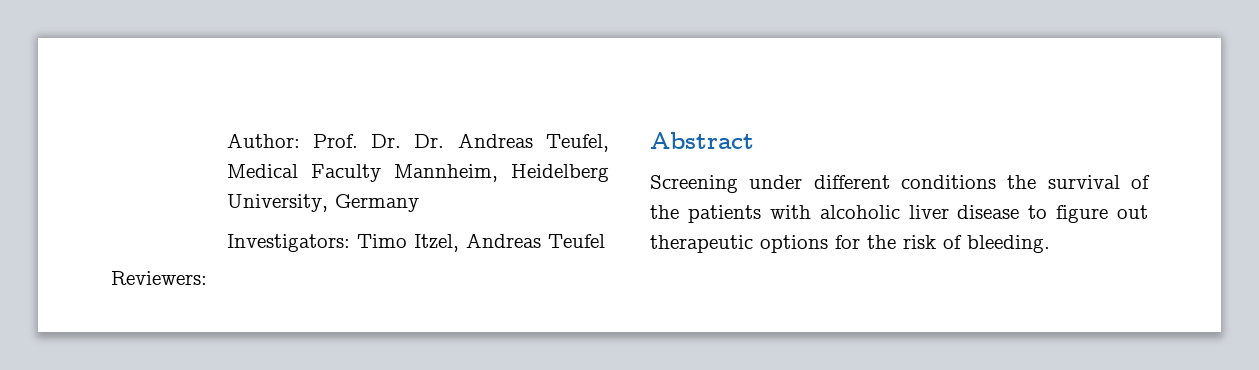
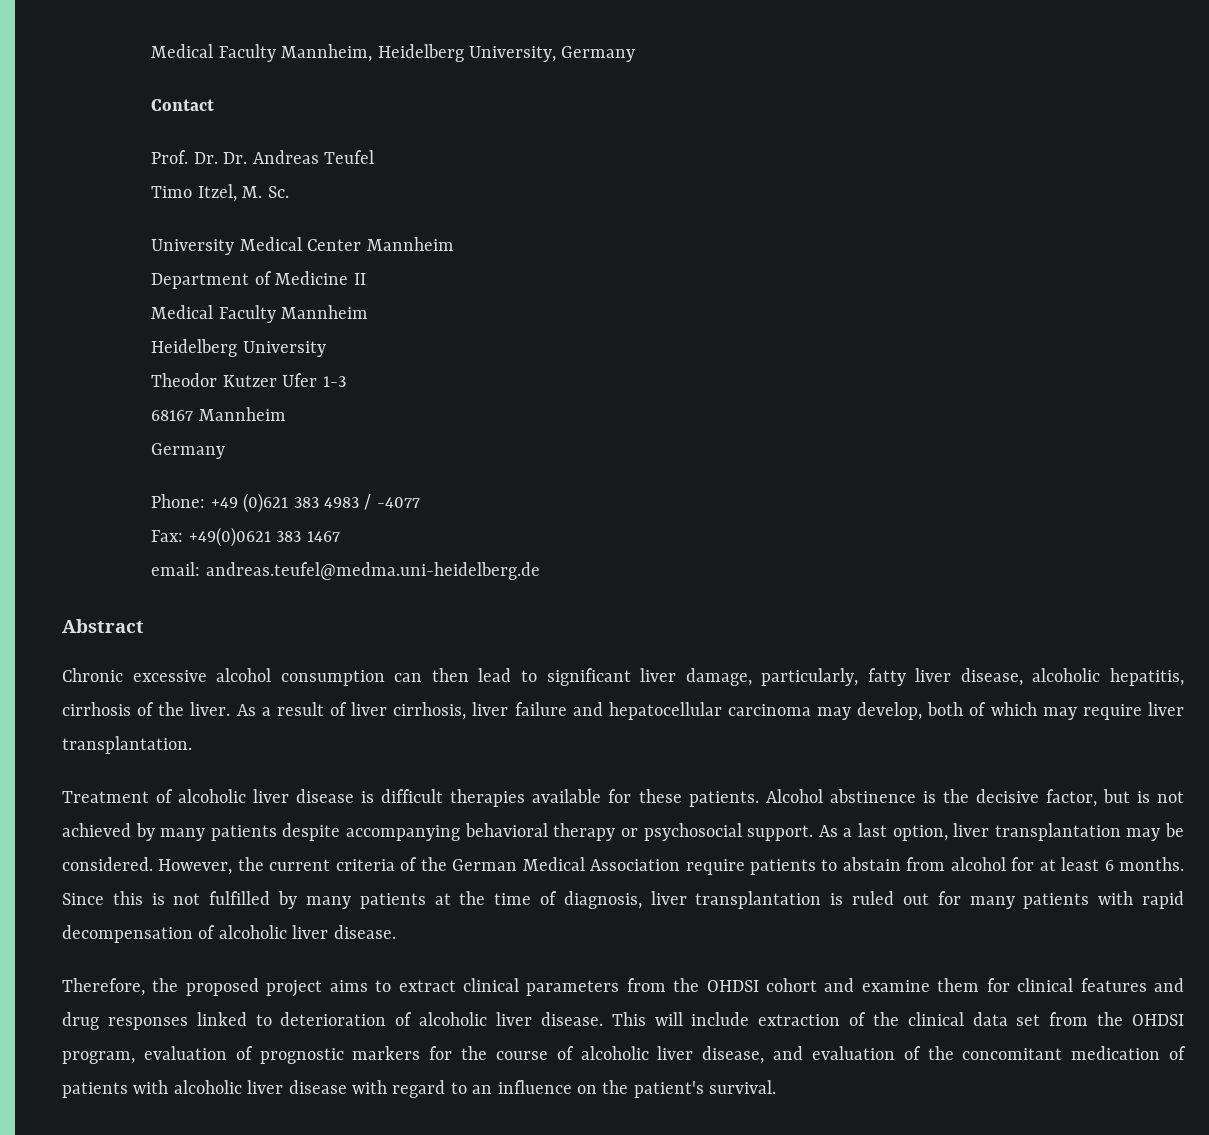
[226,133,609,152] Author: Prof. Dr. Dr. Andreas Teufel, -> (151, 51) none
[226,233,605,252] [111,271,207,285] [650,132,754,149] [650,175,1150,193] [650,205,679,219] Investigators: Timo Itzel, Andreas Teufel // Reviewers: // Abstract // Screening under different conditions the survival of the -> [151,99,215,111] [151,150,374,164] [151,184,289,202] [151,237,454,255] [151,271,366,289] [151,305,369,323] [151,339,326,357] [151,373,346,387] [151,407,286,421] [151,443,226,459] [151,493,420,513] [151,527,340,547] [151,562,540,580] [62,619,144,633] [62,668,1184,686] [62,702,1184,720] [62,736,192,754] [62,789,1184,807] [62,823,1184,841] [62,857,1185,875] [62,891,1185,909] [62,925,396,943] [62,978,1185,997] [62,1012,1184,1030] [62,1046,1187,1064] Contact // Prof. Dr. Dr. Andreas Teufel // Timo Itzel, M. Sc. // University Medical Center Mannheim // Department of Medicine II // Medical Faculty Mannheim // Heidelberg University // Theodor Kutzer Ufer 1-3 // 68167 Mannheim // Germany // Phone: +49 (0)621 383 4983 / -4077 // Fax: +49(0)0621 383 1467 // email: andreas.teufel@medma.uni-heidelberg.de // Abstract // Chronic excessive alcohol consumption can then lead to significant liver damage, particularly, fatty liver disease, alcoholic hepatitis, cirrhosis of the liver. As a result of liver cirrhosis, liver failure and hepatocellular carcinoma may develop, both of which may require liver transplantation. // Treatment of alcoholic liver disease is difficult therapies available for these patients. Alcohol abstinence is the decisive factor, but is not achieved by many patients despite accompanying behavioral therapy or psychosocial support. As a last option, liver transplantation may be considered. However, the current criteria of the German Medical Association require patients to abstain from alcohol for at least 6 months. Since this is not fulfilled by many patients at the time of diagnosis, liver transplantation is ruled out for many patients with rapid decompensation of alcoholic liver disease. // Therefore, the proposed project aims to extract clinical parameters from the OHDSI cohort and examine them for clinical features and drug responses linked to deterioration of alcoholic liver disease. This will include extraction of the clinical data set from the OHDSI program, evaluation of prognostic markers for the course of alcoholic liver disease, and evaluation of the concomitant medication of
[1028,205,1148,223] [650,235,1050,253] to figure out therapeutic options for the risk of bleeding. -> [352,1080,777,1098] with regard to an influence on the patient's survival.

